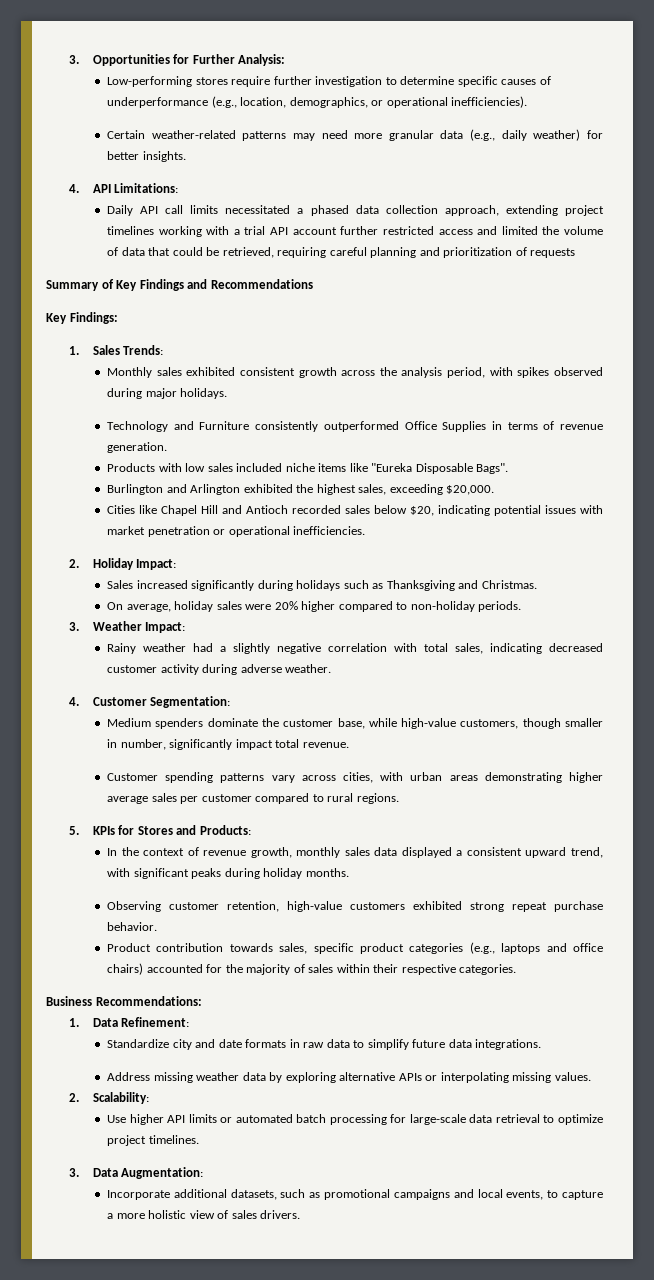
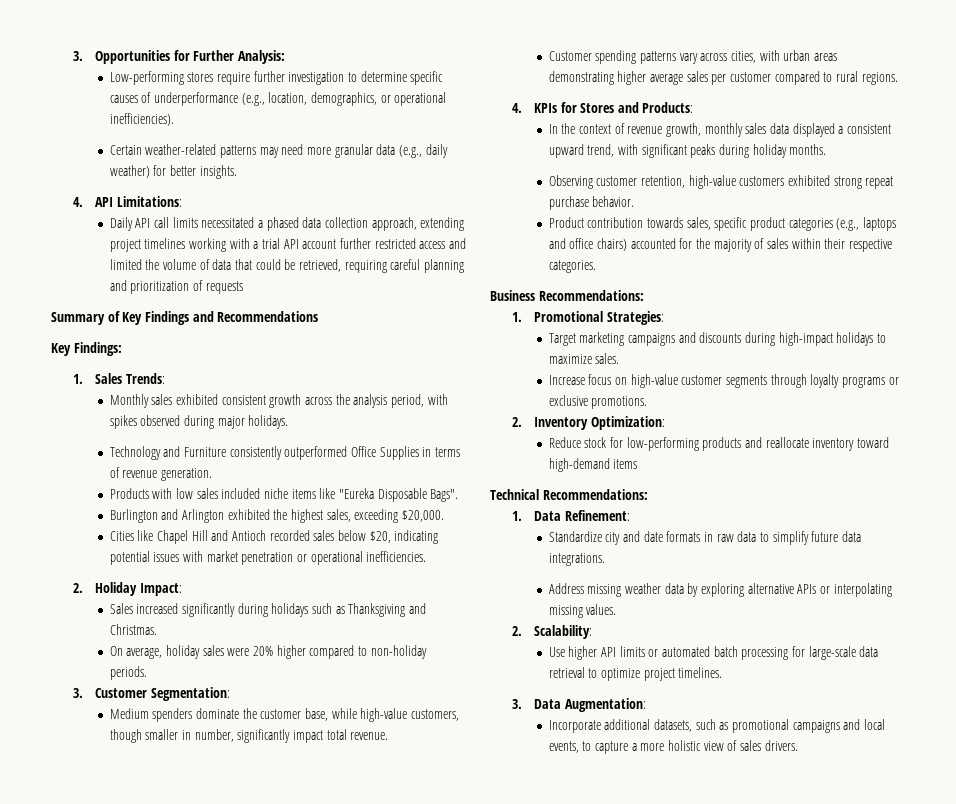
[92,621,186,633] [106,643,603,654] [106,664,332,675] [69,697,80,706] Weather Impact: // Rainy weather had a slightly negative correlation with total sales, indicating decreased customer activity during adverse weather. // 4. -> (83, 693) none
[69,826,80,835] 5. -> [511,103,522,113] 4.
(202, 1001) none -> [511,311,664,325] [548,332,886,346] [548,353,620,364] [548,374,899,388] [548,395,648,409] [511,416,665,430] [548,437,889,451] [548,458,638,472] [490,489,648,500] // 1. Promotional Strategies: // Target marketing campaigns and discounts during high-impact holidays to maximize sales. // Increase focus on high-value customer segments through loyalty programs or exclusive promotions. // 2. Inventory Optimization: // Reduce stock for low-performing products and reallocate inventory toward high-demand items // Technical Recommendations:

